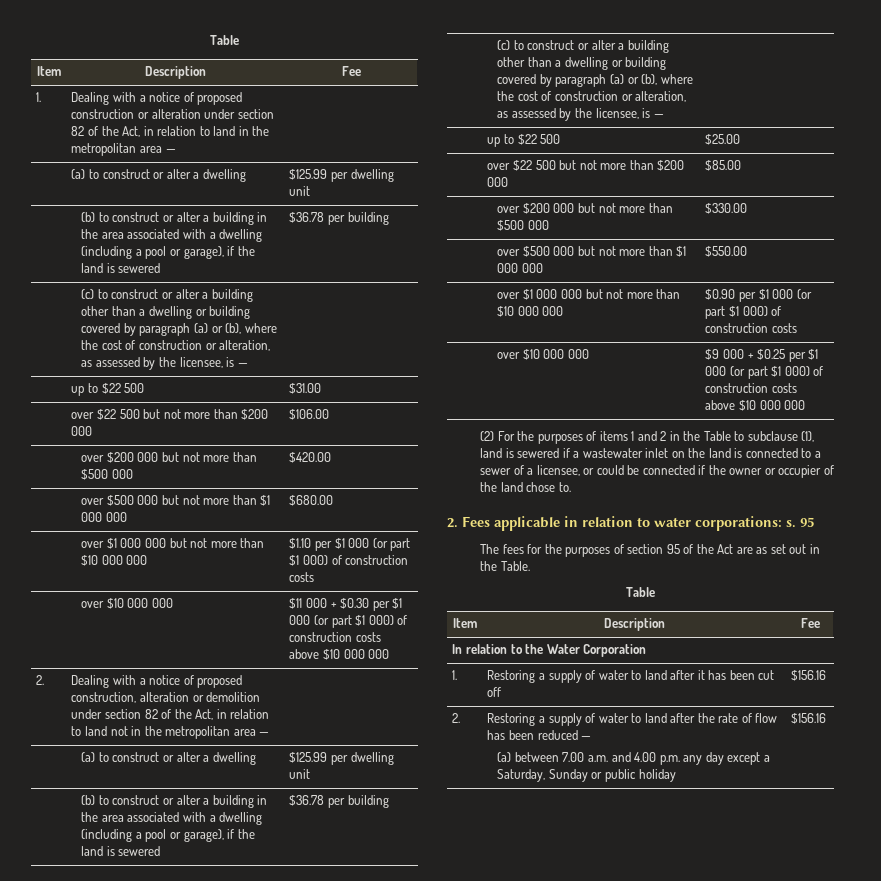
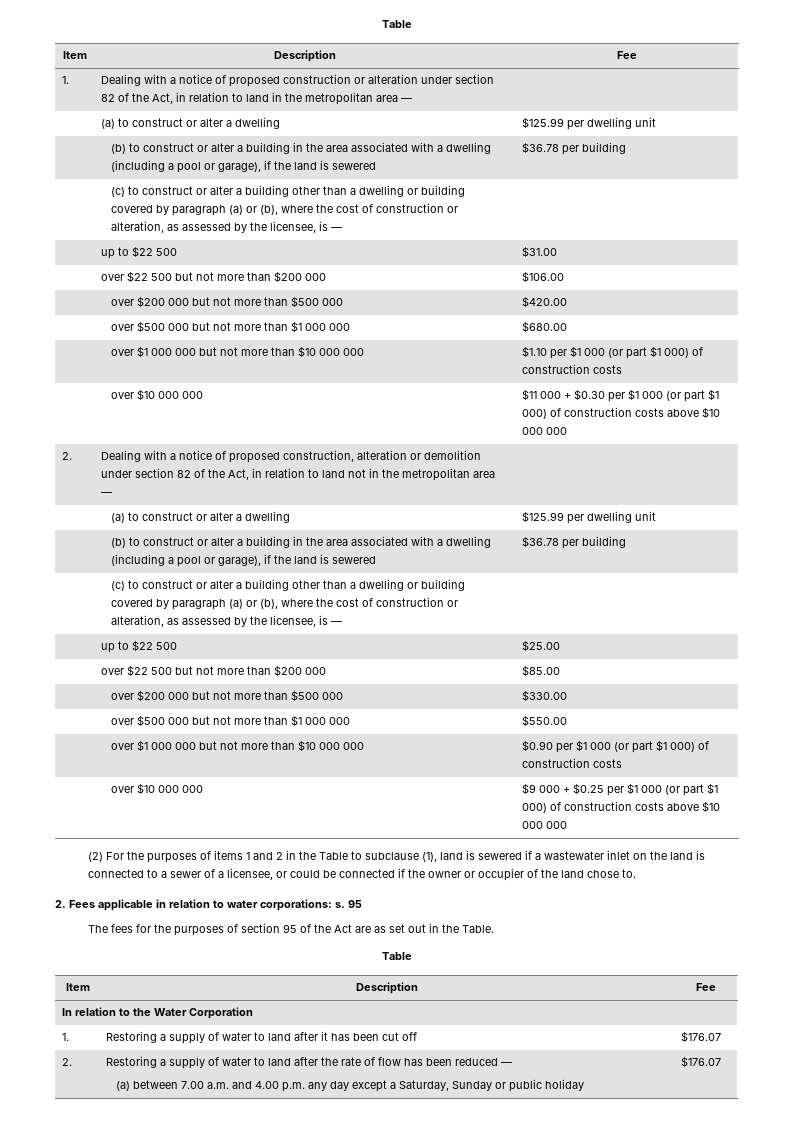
[791,670,827,681] $156.16 -> [681,1031,722,1043] $176.07
[791,713,827,724] $156.16 -> [681,1056,722,1068] $176.07

